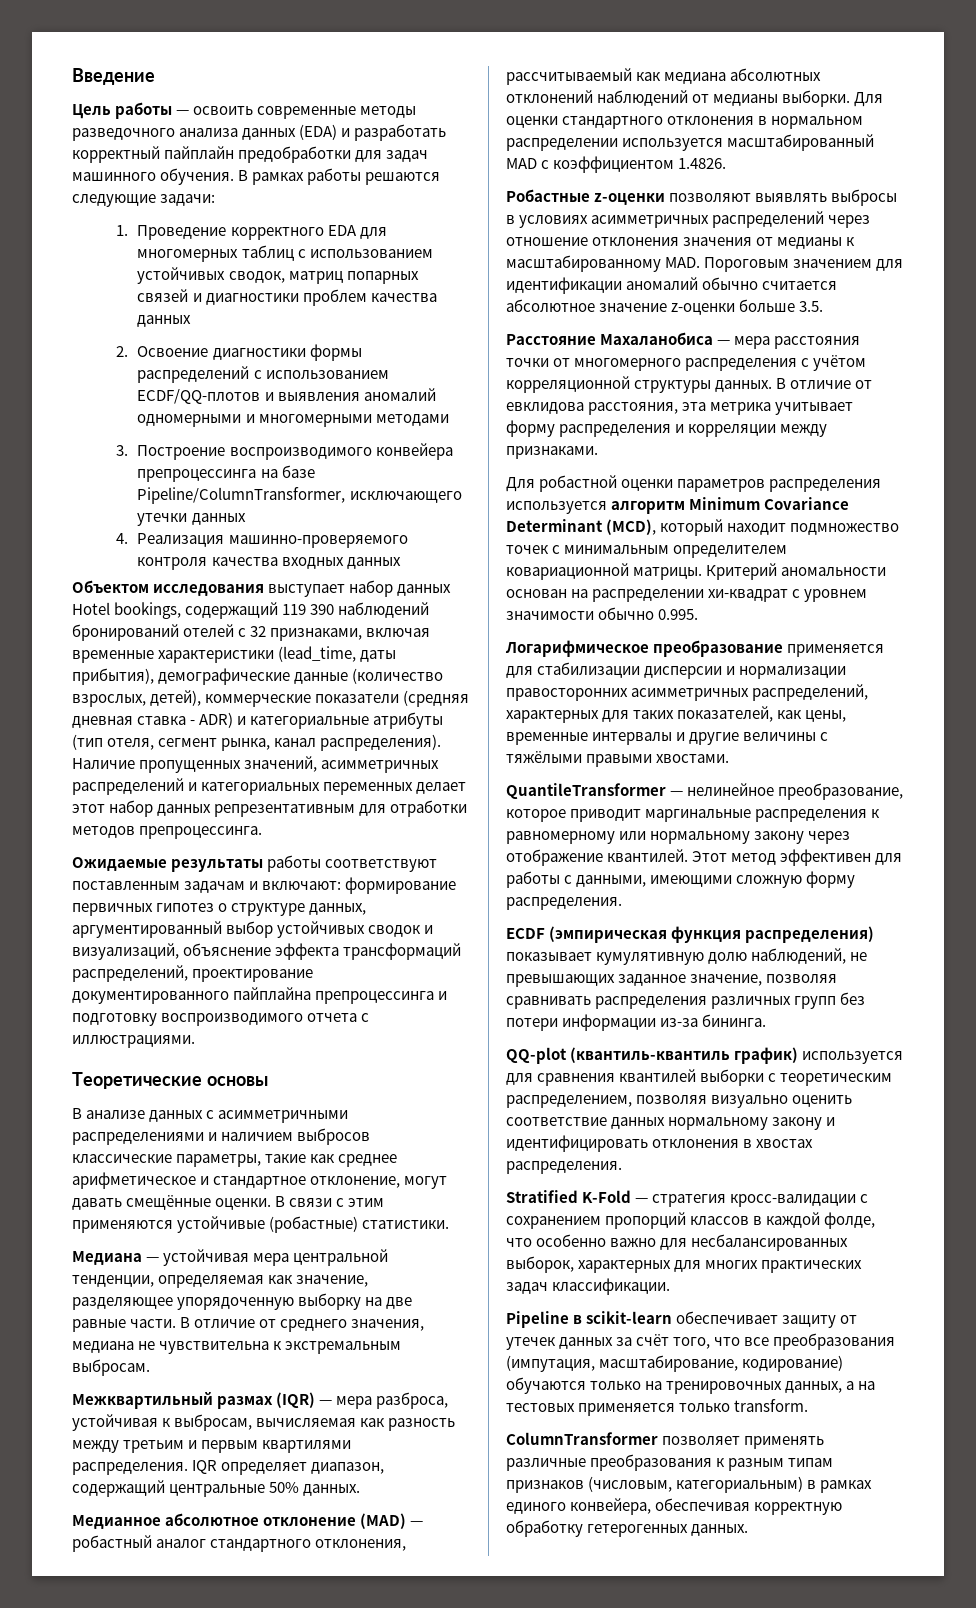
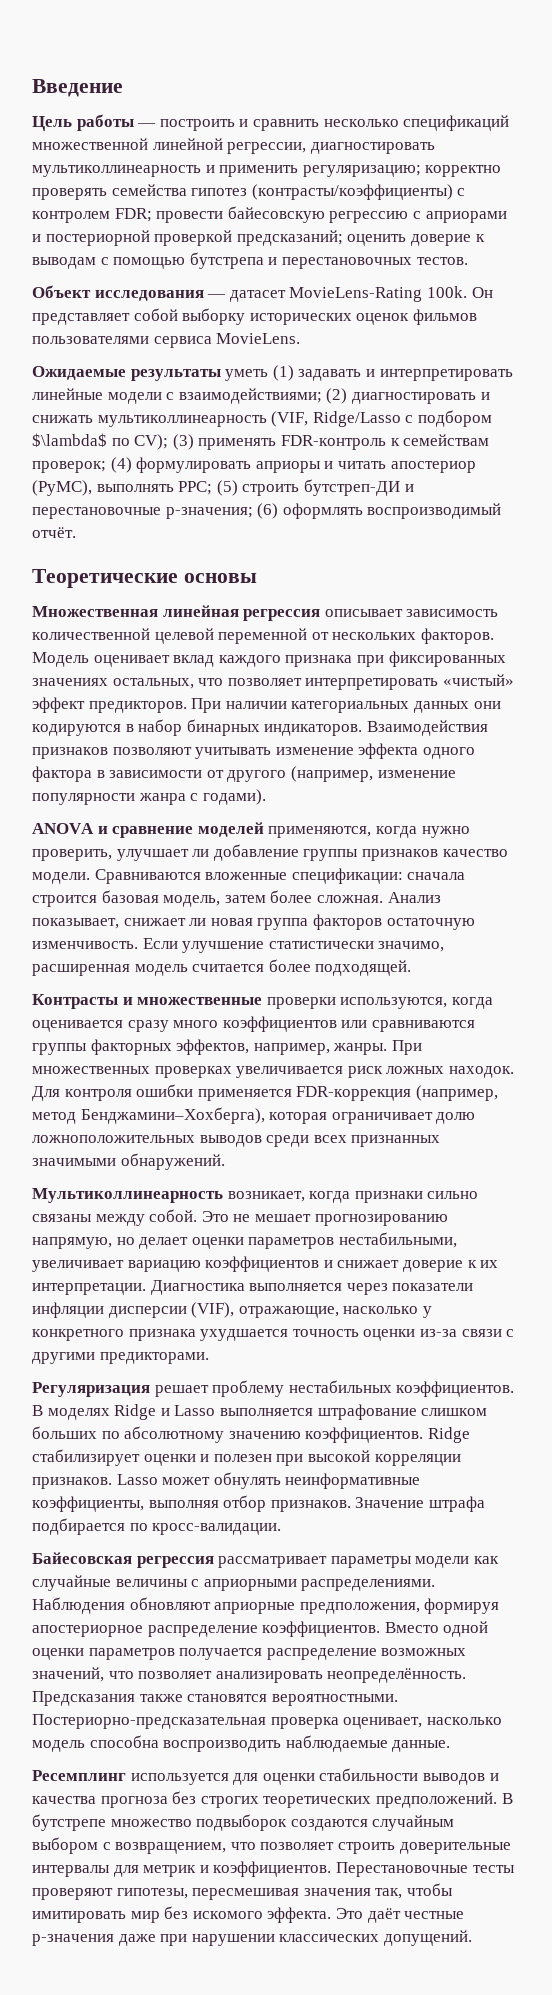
[193,106,417,119] [72,124,447,141] [72,146,429,163] [72,168,441,185] [72,194,216,207] [115,225,387,240] [137,245,433,262] [137,267,419,284] [137,289,437,306] [137,315,192,327] [115,344,362,361] [137,366,389,383] [137,388,436,404] [137,414,449,427] [115,443,453,460] [137,465,315,482] [137,487,462,504] [137,513,246,526] [115,533,408,548] [137,557,401,570] [72,580,452,597] [72,602,430,619] [72,624,431,641] [72,646,397,663] [72,668,444,685] [72,690,470,707] [72,712,444,729] [72,734,442,751] [72,756,440,773] [72,778,467,795] [72,800,468,817] [72,826,263,839] [72,855,438,872] [72,877,457,894] [72,903,367,916] [72,921,434,938] [72,943,462,960] [72,965,314,982] [72,987,448,1004] [72,1013,370,1026] [72,1035,195,1048] [72,1072,268,1089] [72,1108,349,1123] [72,1128,371,1145] [72,1154,398,1167] [72,1172,448,1189] [72,1195,385,1210] [72,1216,450,1233] [72,1249,389,1266] [72,1275,369,1288] [72,1293,413,1310] [72,1317,425,1332] [72,1341,402,1354] [72,1359,150,1376] [72,1392,449,1409] [72,1414,456,1431] [72,1440,352,1453] [72,1460,385,1475] [72,1480,361,1497] [72,1513,424,1529] [72,1535,407,1552] [506,68,822,85] [506,90,884,107] [506,116,864,129] [506,134,875,151] [506,156,727,173] [506,189,898,206] [506,211,871,228] [506,237,856,249] [506,255,904,272] [506,277,838,294] [506,299,824,315] [506,332,861,349] [506,355,867,371] [506,376,873,393] [506,402,854,415] [506,420,828,437] [506,446,598,459] [506,475,882,492] [506,497,850,514] [506,519,900,536] [506,545,788,558] [506,563,887,580] [506,589,868,602] [506,607,699,620] [505,640,885,657] [506,662,847,679] [506,684,869,701] [506,706,847,723] [506,732,829,745] [506,751,730,767] [506,783,904,800] [506,809,881,822] [506,831,851,844] [506,849,903,866] [506,871,856,888] [506,897,622,910] [506,926,875,943] [506,948,868,965] [506,974,838,987] [506,992,866,1009] [506,1014,767,1031] [506,1047,904,1064] [506,1069,893,1086] [506,1095,853,1108] [506,1117,836,1130] [506,1135,814,1152] [506,1161,622,1174] [506,1190,869,1207] [506,1212,876,1229] [506,1234,849,1251] [506,1256,863,1273] [506,1278,671,1295] [506,1311,858,1328] [506,1333,896,1350] [506,1355,844,1372] [506,1377,876,1394] [506,1399,809,1416] [506,1432,825,1449] [506,1454,834,1471] [506,1476,873,1493] [506,1498,843,1515] [506,1520,749,1537] освоить современные методы разведочного анализа данных (EDA) и разработать корректный пайплайн предобработки для задач машинного обучения. В рамках работы решаются следующие задачи: // 1. Проведение корректного EDA для многомерных таблиц с использованием устойчивых сводок, матриц попарных связей и диагностики проблем качества данных // 2. Освоение диагностики формы распределений с использованием ECDF/QQ-плотов и выявления аномалий одномерными и многомерными методами // 3. Построение воспроизводимого конвейера препроцессинга на базе Pipeline/ColumnTransformer, исключающего утечки данных // 4. Реализация машинно-проверяемого контроля качества входных данных // Объектом исследования выступает набор данных Hotel bookings, содержащий 119 390 наблюдений бронирований отелей с 32 признаками, включая временные характеристики (lead_time, даты прибытия), демографические данные (количество взрослых, детей), коммерческие показатели (средняя дневная ставка - ADR) и категориальные атрибуты (тип отеля, сегмент рынка, канал распределения). Наличие пропущенных значений, асимметричных распределений и категориальных переменных делает этот набор данных репрезентативным для отработки методов препроцессинга. // Ожидаемые результаты работы соответствуют поставленным задачам и включают: формирование первичных гипотез о структуре данных, аргументированный выбор устойчивых сводок и визуализаций, объяснение эффекта трансформаций распределений, проектирование документированного пайплайна препроцессинга и подготовку воспроизводимого отчета с иллюстрациями. // Теоретические основы // В анализе данных с асимметричными распределениями и наличием выбросов классические параметры, такие как среднее арифметическое и стандартное отклонение, могут давать смещённые оценки. В связи с этим применяются устойчивые (робастные) статистики. // Медиана — устойчивая мера центральной тенденции, определяемая как значение, разделяющее упорядоченную выборку на две равные части. В отличие от среднего значения, медиана не чувствительна к экстремальным выбросам. // Межквартильный размах (IQR) — мера разброса, устойчивая к выбросам, вычисляемая как разность между третьим и первым квартилями распределения. IQR определяет диапазон, содержащий центральные 50% данных. // Медианное абсолютное отклонение (MAD) — робастный аналог стандартного отклонения, рассчитываемый как медиана абсолютных отклонений наблюдений от медианы выборки. Для оценки стандартного отклонения в нормальном распределении используется масштабированный MAD с коэффициентом 1.4826. // Робастные z-оценки позволяют выявлять выбросы в условиях асимметричных распределений через отношение отклонения значения от медианы к масштабированному MAD. Пороговым значением для идентификации аномалий обычно считается абсолютное значение z-оценки больше 3.5. // Расстояние Махаланобиса — мера расстояния точки от многомерного распределения с учётом корреляционной структуры данных. В отличие от евклидова расстояния, эта метрика учитывает форму распределения и корреляции между признаками. // Для робастной оценки параметров распределения используется алгоритм Minimum Covariance Determinant (MCD), который находит подмножество точек с минимальным определителем ковариационной матрицы. Критерий аномальности основан на распределении хи-квадрат с уровнем значимости обычно 0.995. // Логарифмическое преобразование применяется для стабилизации дисперсии и нормализации правосторонних асимметричных распределений, характерных для таких показателей, как цены, временные интервалы и другие величины с тяжёлыми правыми хвостами. // QuantileTransformer — нелинейное преобразование, которое приводит маргинальные распределения к равномерному или нормальному закону через отображение квантилей. Этот метод эффективен для работы с данными, имеющими сложную форму распределения. // ECDF (эмпирическая функция распределения) показывает кумулятивную долю наблюдений, не превышающих заданное значение, позволяя сравнивать распределения различных групп без потери информации из-за бининга. // QQ-plot (квантиль-квантиль график) используется для сравнения квантилей выборки с теоретическим распределением, позволяя визуально оценить соответствие данных нормальному закону и идентифицировать отклонения в хвостах распределения. // Stratified K-Fold — стратегия кросс-валидации с сохранением пропорций классов в каждой фолде, что особенно важно для несбалансированных выборок, характерных для многих практических задач классификации. // Pipeline в scikit-learn обеспечивает защиту от утечек данных за счёт того, что все преобразования (импутация, масштабирование, кодирование) обучаются только на тренировочных данных, а на тестовых применяется только transform. // ColumnTransformer позволяет применять различные преобразования к разным типам признаков (числовым, категориальным) в рамках единого конвейера, обеспечивая корректную обработку гетерогенных данных. -> [159,115,510,131] [32,138,435,154] [32,165,502,177] [32,184,466,200] [32,206,507,223] [32,230,485,246] [32,252,468,269] [32,285,493,302] [32,308,477,325] [32,333,301,348] [32,365,513,381] [32,388,490,404] [32,410,492,427] [32,433,490,450] [32,457,476,473] [32,479,414,496] [32,503,502,519] [32,527,76,538] [32,569,257,588] [32,605,499,621] [32,628,494,644] [32,651,506,667] [32,674,514,690] [32,697,501,713] [32,719,488,736] [32,743,475,759] [32,766,456,782] [32,789,266,805] [32,822,470,838] [32,844,508,861] [32,868,466,884] [32,890,441,907] [32,914,475,930] [32,938,445,953] [32,959,412,976] [32,994,493,1009] [32,1016,475,1032] [32,1039,422,1055] [32,1066,514,1078] [32,1084,498,1101] [32,1107,476,1124] [32,1135,441,1147] [32,1153,225,1170] [32,1188,479,1203] [32,1209,448,1226] [32,1232,457,1249] [32,1256,499,1272] [32,1280,474,1295] [32,1302,432,1318] [32,1329,515,1341] [32,1352,209,1364] [32,1380,515,1397] [32,1404,488,1420] [32,1426,470,1443] [32,1449,461,1466] [32,1472,421,1489] [32,1495,485,1512] [32,1518,282,1535] [32,1552,499,1568] [32,1575,436,1591] [32,1597,500,1614] [32,1621,489,1637] [32,1648,467,1660] [32,1667,467,1683] [32,1691,398,1706] [32,1714,502,1729] [32,1735,451,1752] [32,1768,499,1785] [32,1791,513,1808] [32,1814,455,1831] [32,1837,511,1854] [32,1861,515,1877] [32,1883,453,1900] [32,1906,465,1923] [32,1930,472,1946] построить и сравнить несколько спецификаций множественной линейной регрессии, диагностировать мультиколлинеарность и применить регуляризацию; корректно проверять семейства гипотез (контрасты/коэффициенты) с контролем FDR; провести байесовскую регрессию с априорами и постериорной проверкой предсказаний; оценить доверие к выводам с помощью бутстрепа и перестановочных тестов. // Объект исследования — датасет MovieLens-Rating 100k. Он представляет собой выборку исторических оценок фильмов пользователями сервиса MovieLens. // Ожидаемые результаты уметь (1) задавать и интерпретировать линейные модели с взаимодействиями; (2) диагностировать и снижать мультиколлинеарность (VIF, Ridge/Lasso с подбором $\lambda$ по CV); (3) применять FDR-контроль к семействам проверок; (4) формулировать априоры и читать апостериор (PyMC), выполнять PPC; (5) строить бутстреп-ДИ и перестановочные p-значения; (6) оформлять воспроизводимый отчёт. // Теоретические основы // Множественная линейная регрессия описывает зависимость количественной целевой переменной от нескольких факторов. Модель оценивает вклад каждого признака при фиксированных значениях остальных, что позволяет интерпретировать «чистый» эффект предикторов. При наличии категориальных данных они кодируются в набор бинарных индикаторов. Взаимодействия признаков позволяют учитывать изменение эффекта одного фактора в зависимости от другого (например, изменение популярности жанра с годами). // ANOVA и сравнение моделей применяются, когда нужно проверить, улучшает ли добавление группы признаков качество модели. Сравниваются вложенные спецификации: сначала строится базовая модель, затем более сложная. Анализ показывает, снижает ли новая группа факторов остаточную изменчивость. Если улучшение статистически значимо, расширенная модель считается более подходящей. // Контрасты и множественные проверки используются, когда оценивается сразу много коэффициентов или сравниваются группы факторных эффектов, например, жанры. При множественных проверках увеличивается риск ложных находок. Для контроля ошибки применяется FDR-коррекция (например, метод Бенджамини–Хохберга), которая ограничивает долю ложноположительных выводов среди всех признанных значимыми обнаружений. // Мультиколлинеарность возникает, когда признаки сильно связаны между собой. Это не мешает прогнозированию напрямую, но делает оценки параметров нестабильными, увеличивает вариацию коэффициентов и снижает доверие к их интерпретации. Диагностика выполняется через показатели инфляции дисперсии (VIF), отражающие, насколько у конкретного признака ухудшается точность оценки из-за связи с другими предикторами. // Регуляризация решает проблему нестабильных коэффициентов. В моделях Ridge и Lasso выполняется штрафование слишком больших по абсолютному значению коэффициентов. Ridge стабилизирует оценки и полезен при высокой корреляции признаков. Lasso может обнулять неинформативные коэффициенты, выполняя отбор признаков. Значение штрафа подбирается по кросс-валидации. // Байесовская регрессия рассматривает параметры модели как случайные величины с априорными распределениями. Наблюдения обновляют априорные предположения, формируя апостериорное распределение коэффициентов. Вместо одной оценки параметров получается распределение возможных значений, что позволяет анализировать неопределённость. Предсказания также становятся вероятностными. Постериорно-предсказательная проверка оценивает, насколько модель способна воспроизводить наблюдаемые данные. // Ресемплинг используется для оценки стабильности выводов и качества прогноза без строгих теоретических предположений. В бутстрепе множество подвыборок создаются случайным выбором с возвращением, что позволяет строить доверительные интервалы для метрик и коэффициентов. Перестановочные тесты проверяют гипотезы, пересмешивая значения так, чтобы имитировать мир без искомого эффекта. Это даёт честные p-значения даже при нарушении классических допущений.

